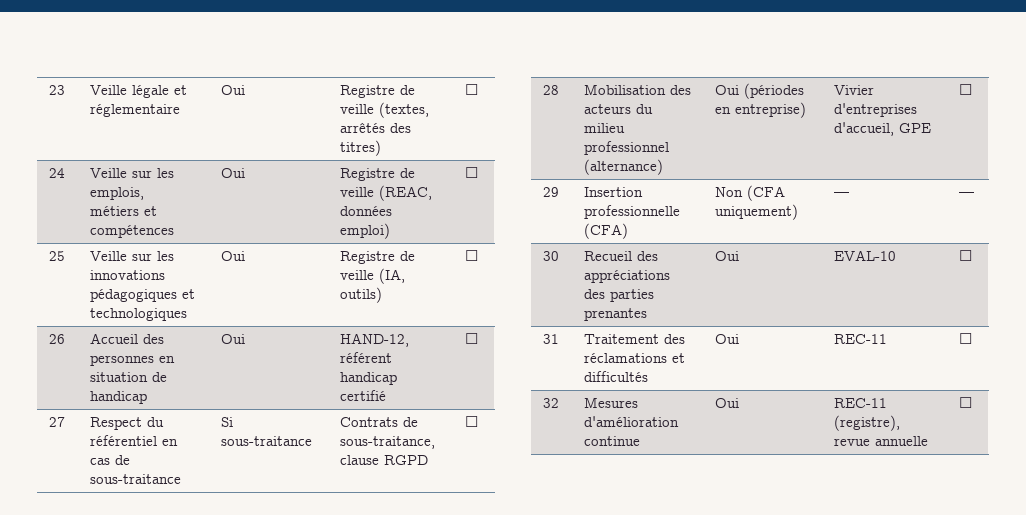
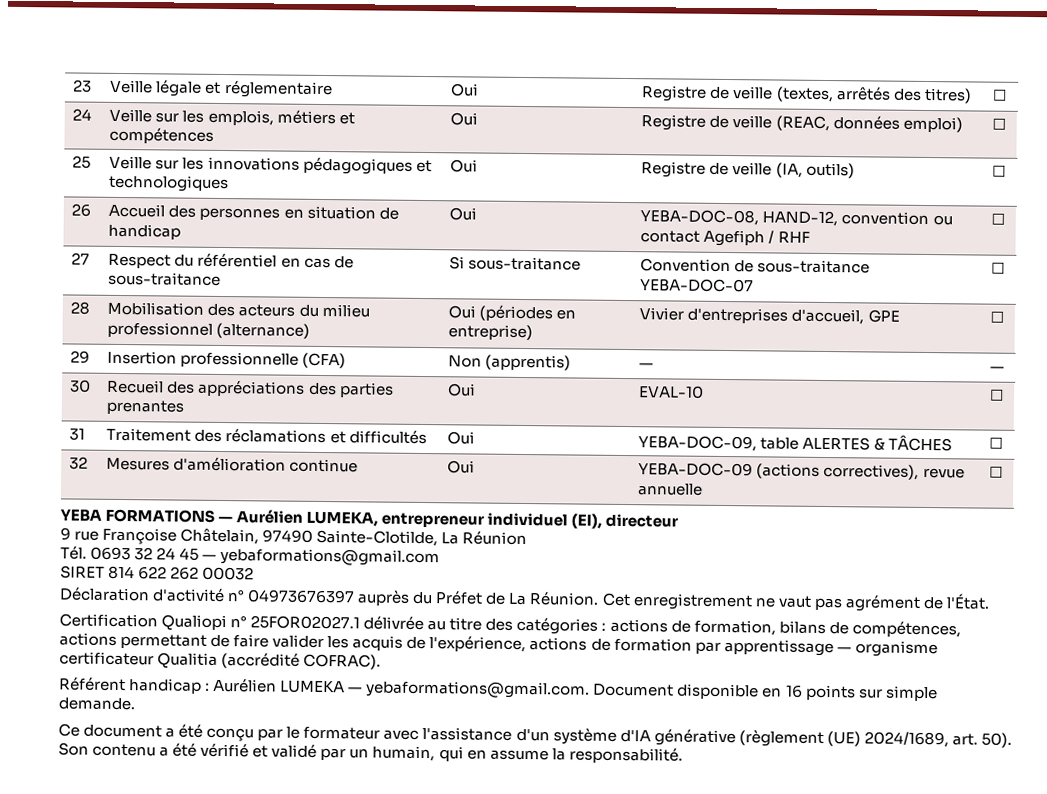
[340,333,410,347] [340,352,393,363] [340,372,398,385] [340,390,387,401] HAND-12, référent handicap certifié -> [640,209,953,227] [640,229,810,247] YEBA-DOC-08, HAND-12, convention ou contact Agefiph / RHF
[340,417,419,427] [340,436,436,449] [340,455,429,465] Contrats de sous-traitance, clause RGPD -> [640,258,871,274] [640,278,755,293] Convention de sous-traitance YEBA-DOC-07
[747,185,786,201] [715,204,799,220] (CFA uniquement) -> [485,354,572,371] (apprentis)
[834,334,888,344] REC-11 -> [638,434,952,452] YEBA-DOC-09, table ALERTES & TÂCHES
[834,398,888,408] [834,415,901,431] REC-11 (registre), -> [638,462,920,480] YEBA-DOC-09 (actions correctives),
(973, 402) none -> [60,508,680,529] [60,527,528,547] [60,545,441,567] [60,565,255,581] [59,586,990,612] [59,613,961,638] [59,632,938,658] [59,651,382,670] [59,676,938,702] [58,697,135,711] [58,723,1012,748] [58,742,683,764] // YEBA FORMATIONS — Aurélien LUMEKA, entrepreneur individuel (EI), directeur // 9 rue Françoise Châtelain, 97490 Sainte-Clotilde, La Réunion // Tél. 0693 32 24 45 — yebaformations@gmail.com // SIRET 814 622 262 00032 // Déclaration d'activité n° 04973676397 auprès du Préfet de La Réunion. Cet enregistrement ne vaut pas agrément de l'État. // Certification Qualiopi n° 25FOR02027.1 délivrée au titre des catégories : actions de formation, bilans de compétences, actions permettant de faire valider les acquis de l'expérience, actions de formation par apprentissage — organisme certificateur Qualitia (accrédité COFRAC). // Référent handicap : Aurélien LUMEKA — yebaformations@gmail.com. Document disponible en 16 points sur simple demande. // Ce document a été conçu par le formateur avec l'assistance d'un système d'IA générative (règlement (UE) 2024/1689, art. 50). Son contenu a été vérifié et validé par un humain, qui en assume la responsabilité.

